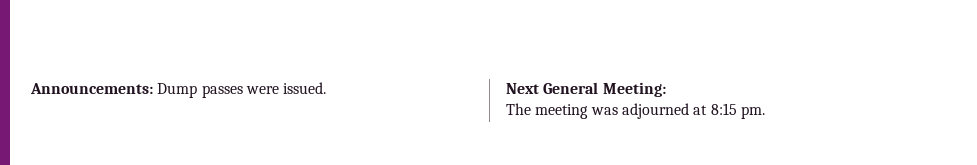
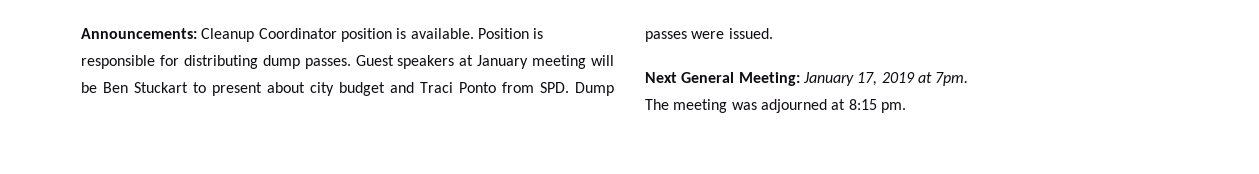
(153, 88) none -> [201,28,544,42] [81,55,614,69] [81,82,569,96] Cleanup Coordinator position is available. Position is responsible for distributing dump passes. Guest speakers at January meeting will be Ben Stuckart to present about city budget and Traci Ponto from SPD.
(666, 89) none -> [802,72,969,86] January 17, 2019 at 7pm.

